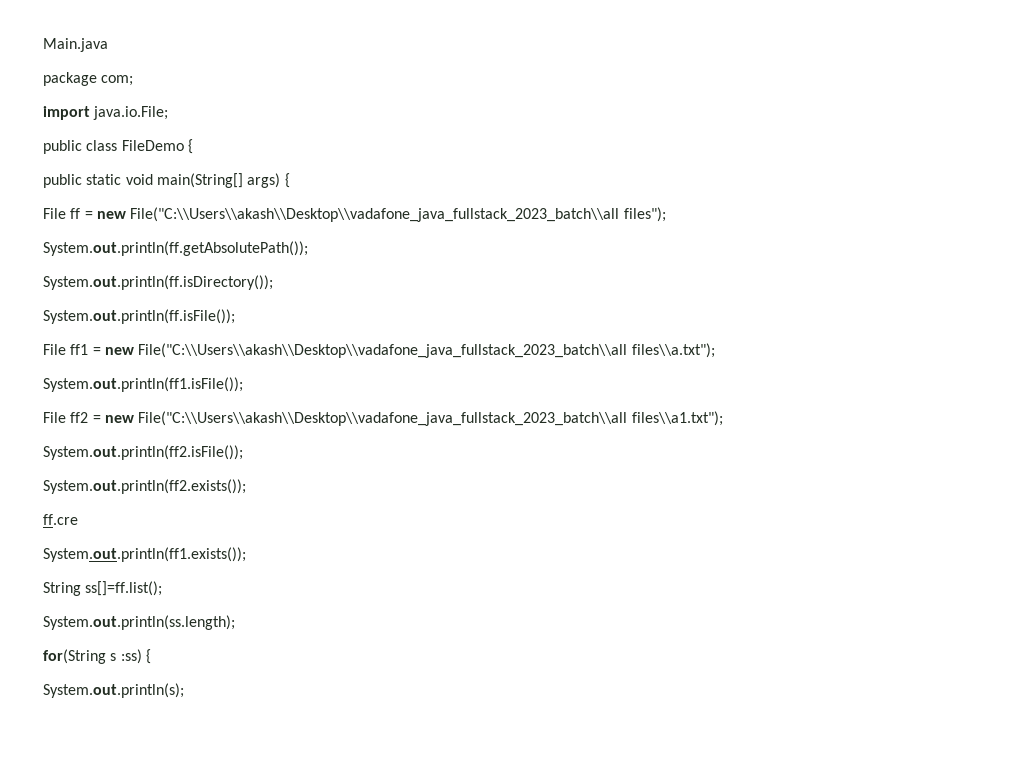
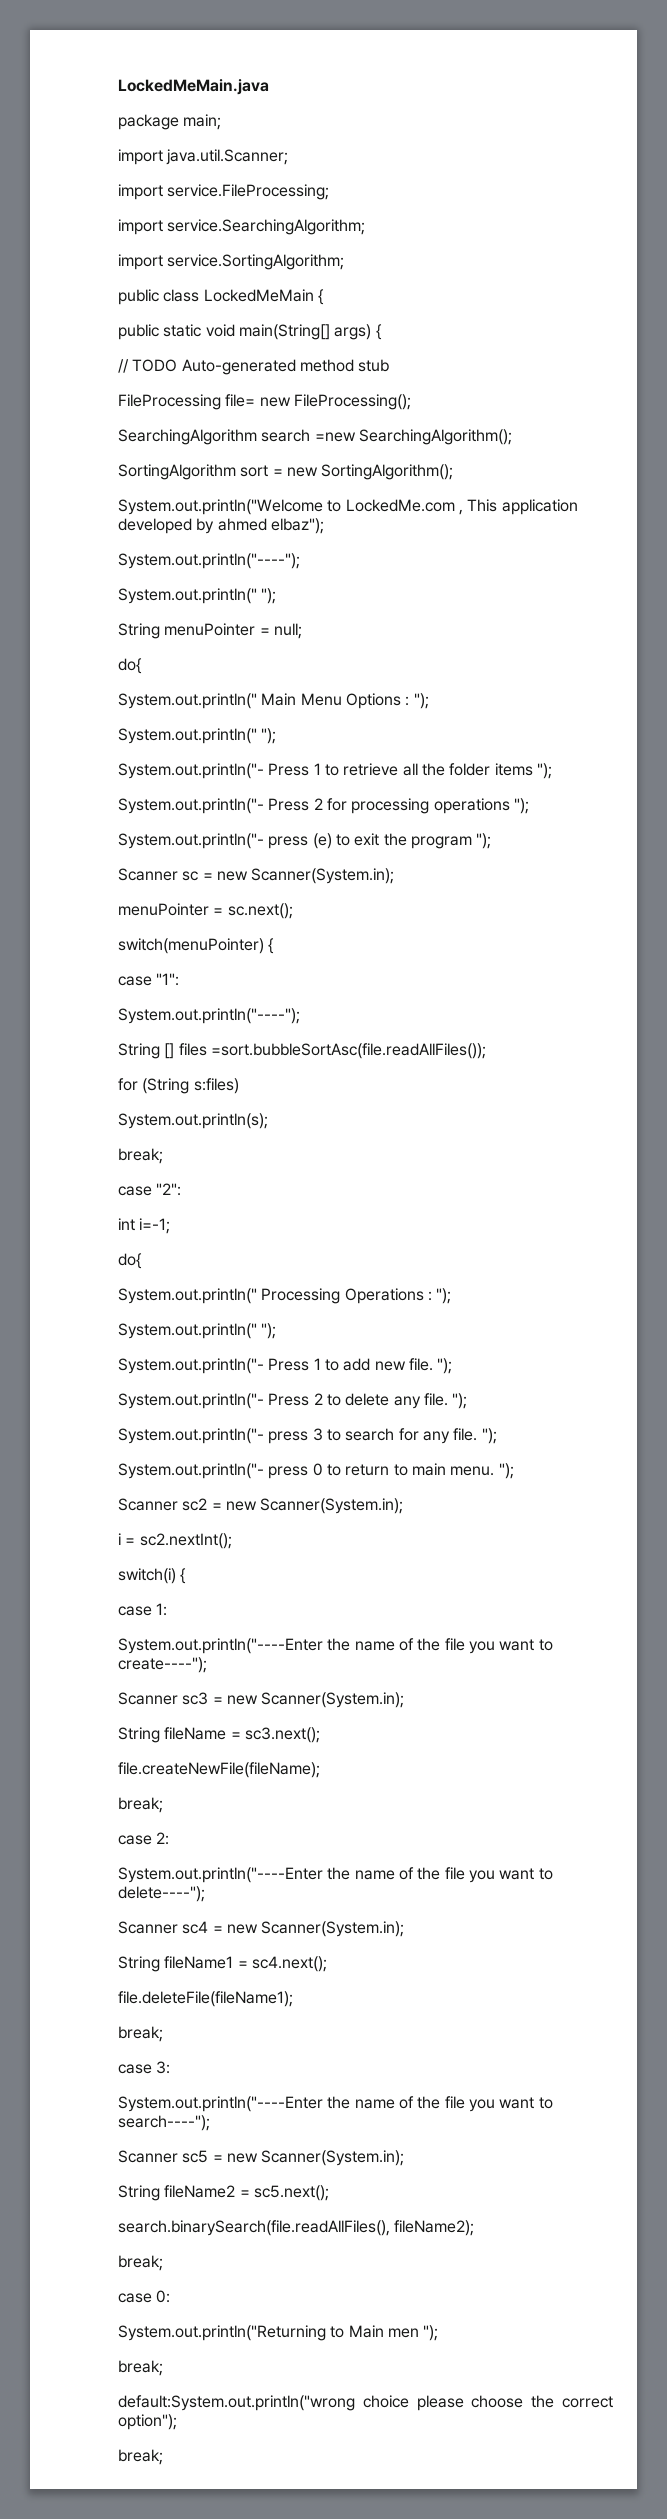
[43,38,108,52] Main.java -> [118,79,269,95] LockedMeMain.java
[101,75,134,86] [43,106,169,120] com; // import java.io.File; -> [183,114,222,130] [118,149,289,165] [118,184,330,200] [118,219,366,235] [118,254,345,270] main; // import java.util.Scanner; // import service.FileProcessing; // import service.SearchingAlgorithm; // import service.SortingAlgorithm;
[121,140,184,151] FileDemo -> [203,289,314,302] LockedMeMain
[43,207,666,222] [43,241,308,256] [43,275,273,290] [43,309,235,324] [43,343,715,358] [43,377,243,392] [43,411,723,426] [43,445,243,460] [43,479,246,494] [43,514,78,525] [43,547,246,562] [43,581,163,596] [43,615,235,630] [43,649,151,664] [43,683,184,698] File ff = new File("C:\\Users\\akash\\Desktop\\vadafone_java_fullstack_2023_batch\\all files"); // System.out.println(ff.getAbsolutePath()); // System.out.println(ff.isDirectory()); // System.out.println(ff.isFile()); // File ff1 = new File("C:\\Users\\akash\\Desktop\\vadafone_java_fullstack_2023_batch\\all files\\a.txt"); // System.out.println(ff1.isFile()); // File ff2 = new File("C:\\Users\\akash\\Desktop\\vadafone_java_fullstack_2023_batch\\all files\\a1.txt"); // System.out.println(ff2.isFile()); // System.out.println(ff2.exists()); // ff.cre // System.out.println(ff1.exists()); // String ss[]=ff.list(); // System.out.println(ss.length); // for(String s :ss) { // System.out.println(s); -> [118,359,390,375] [118,394,411,410] [118,429,512,445] [118,464,454,480] [118,499,578,515] [118,518,324,534] [118,553,300,569] [118,588,277,604] [118,623,302,639] [118,658,142,674] [118,693,429,709] [118,728,277,744] [118,763,552,779] [118,798,529,814] [118,833,492,849] [118,868,395,884] [118,903,293,919] [118,938,275,954] [118,973,180,986] [118,1008,300,1024] [118,1043,486,1059] [118,1078,239,1094] [118,1113,268,1129] [118,1148,163,1164] [118,1183,182,1196] [118,1218,171,1234] [118,1253,142,1269] [118,1288,452,1304] [118,1323,277,1339] [118,1358,453,1374] [118,1393,468,1409] [118,1428,497,1444] [118,1463,514,1479] [118,1498,404,1514] [118,1533,232,1549] [118,1568,187,1584] [118,1603,168,1616] [118,1638,553,1654] [118,1657,207,1673] [118,1692,405,1708] [118,1727,320,1743] [118,1762,320,1778] [118,1797,163,1813] [118,1832,170,1845] [118,1867,553,1883] [118,1886,205,1902] [118,1921,405,1937] [118,1956,327,1972] [118,1991,293,2007] [118,2026,163,2042] [118,2061,171,2074] [118,2096,553,2112] [118,2115,210,2131] [118,2150,405,2166] [118,2185,329,2201] [118,2220,475,2236] [118,2255,163,2271] [118,2290,171,2303] [118,2325,439,2341] [118,2360,163,2376] [118,2395,613,2411] [118,2414,177,2430] [118,2449,163,2465] // TODO Auto-generated method stub // FileProcessing file= new FileProcessing(); // SearchingAlgorithm search =new SearchingAlgorithm(); // SortingAlgorithm sort = new SortingAlgorithm(); // System.out.println("Welcome to LockedMe.com , This application developed by ahmed elbaz"); // System.out.println("----"); // System.out.println(" "); // String menuPointer = null; // do{ // System.out.println(" Main Menu Options : "); // System.out.println(" "); // System.out.println("- Press 1 to retrieve all the folder items "); // System.out.println("- Press 2 for processing operations "); // System.out.println("- press (e) to exit the program "); // Scanner sc = new Scanner(System.in); // menuPointer = sc.next(); // switch(menuPointer) { // case "1": // System.out.println("----"); // String [] files =sort.bubbleSortAsc(file.readAllFiles()); // for (String s:files) // System.out.println(s); // break; // case "2": // int i=-1; // do{ // System.out.println(" Processing Operations : "); // System.out.println(" "); // System.out.println("- Press 1 to add new file. "); // System.out.println("- Press 2 to delete any file. "); // System.out.println("- press 3 to search for any file. "); // System.out.println("- press 0 to return to main menu. "); // Scanner sc2 = new Scanner(System.in); // i = sc2.nextInt(); // switch(i) { // case 1: // System.out.println("----Enter the name of the file you want to create----"); // Scanner sc3 = new Scanner(System.in); // String fileName = sc3.next(); // file.createNewFile(fileName); // break; // case 2: // System.out.println("----Enter the name of the file you want to delete----"); // Scanner sc4 = new Scanner(System.in); // String fileName1 = sc4.next(); // file.deleteFile(fileName1); // break; // case 3: // System.out.println("----Enter the name of the file you want to search----"); // Scanner sc5 = new Scanner(System.in); // String fileName2 = sc5.next(); // search.binarySearch(file.readAllFiles(), fileName2); // break; // case 0: // System.out.println("Returning to Main men "); // break; // default:System.out.println("wrong choice please choose the correct option"); // break;

